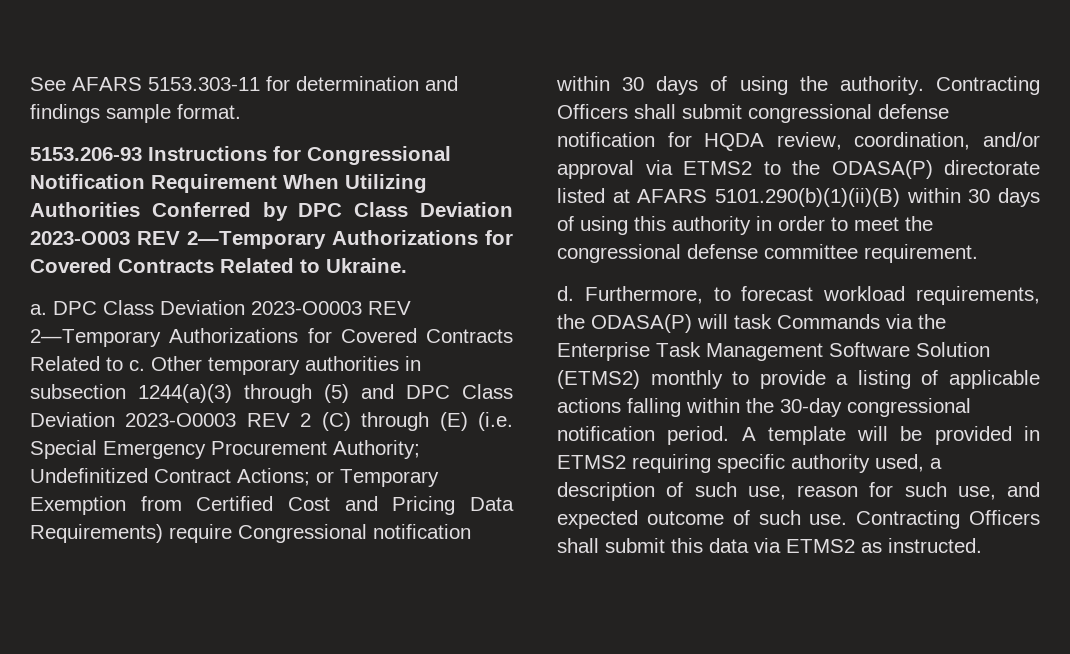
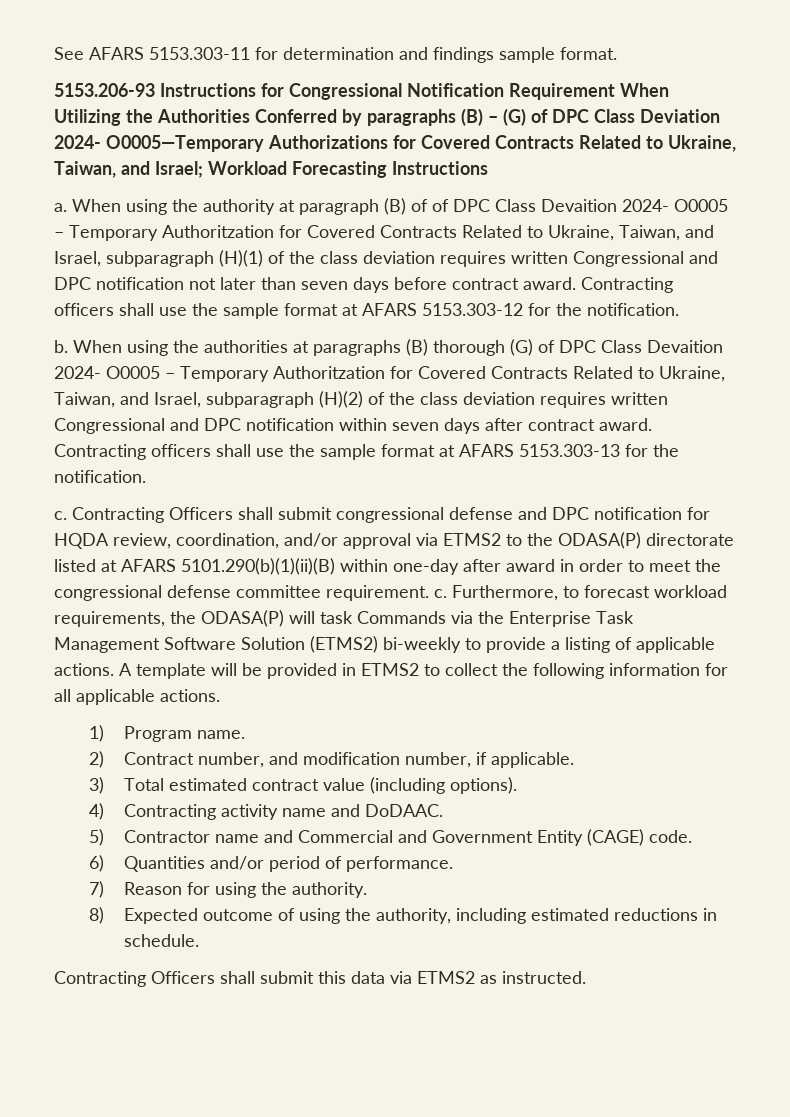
(427, 183) none -> [126,109,153,123] the
[298,202,513,217] [30,230,513,249] [30,258,407,273] [30,300,411,315] [30,328,513,347] [30,356,421,375] [30,384,513,403] [30,412,514,431] [30,440,420,459] [30,468,439,487] [30,496,514,515] [30,524,471,543] [556,76,924,95] DPC Class Deviation 2023-O003 REV 2—Temporary Authorizations for Covered Contracts Related to Ukraine. // a. DPC Class Deviation 2023-O0003 REV 2—Temporary Authorizations for Covered Contracts Related to c. Other temporary authorities in subsection 1244(a)(3) through (5) and DPC Class Deviation 2023-O0003 REV 2 (C) through (E) (i.e. Special Emergency Procurement Authority; Undefinitized Contract Actions; or Temporary Exemption from Certified Cost and Pricing Data Requirements) require Congressional notification within 30 days of using the authority. -> [367,108,720,126] [54,135,736,152] [54,161,488,178] [54,198,728,215] [54,225,714,241] [54,250,718,267] [54,277,673,293] [54,303,679,319] [54,339,723,356] [54,366,725,382] [54,391,668,408] [54,418,652,434] [54,444,679,460] [54,470,146,483] [54,511,67,520] paragraphs (B) – (G) of DPC Class Deviation 2024- O0005—Temporary Authorizations for Covered Contracts Related to Ukraine, Taiwan, and Israel; Workload Forecasting Instructions // a. When using the authority at paragraph (B) of of DPC Class Devaition 2024- O0005 – Temporary Authoritzation for Covered Contracts Related to Ukraine, Taiwan, and Israel, subparagraph (H)(1) of the class deviation requires written Congressional and DPC notification not later than seven days before contract award. Contracting officers shall use the sample format at AFARS 5153.303-12 for the notification. // b. When using the authorities at paragraphs (B) thorough (G) of DPC Class Devaition 2024- O0005 – Temporary Authoritzation for Covered Contracts Related to Ukraine, Taiwan, and Israel, subparagraph (H)(2) of the class deviation requires written Congressional and DPC notification within seven days after contract award. Contracting officers shall use the sample format at AFARS 5153.303-13 for the notification. // c.
(949, 111) none -> [518,507,589,520] and DPC
[968,188,1040,207] [557,216,751,235] 30 days of using this authority -> [393,559,555,575] one-day after award
[557,286,574,301] // d. -> [434,589,447,598] c.
[650,370,723,389] monthly -> [383,637,461,653] bi-weekly
[557,398,971,417] [557,426,730,445] actions falling within the 30-day congressional notification period. -> [54,663,114,676] actions.
[632,454,942,473] [557,482,1040,501] [557,510,848,529] requiring specific authority used, a description of such use, reason for such use, and expected outcome of such use. -> [424,663,728,679] [54,689,220,705] [89,725,246,742] [89,751,575,768] [89,777,518,794] [89,803,444,820] [89,829,693,846] [89,855,454,872] [89,881,368,898] [89,907,718,924] [124,934,200,947] to collect the following information for all applicable actions. // 1) Program name. // 2) Contract number, and modification number, if applicable. // 3) Total estimated contract value (including options). // 4) Contracting activity name and DoDAAC. // 5) Contractor name and Commercial and Government Entity (CAGE) code. // 6) Quantities and/or period of performance. // 7) Reason for using the authority. // 8) Expected outcome of using the authority, including estimated reductions in schedule. //

